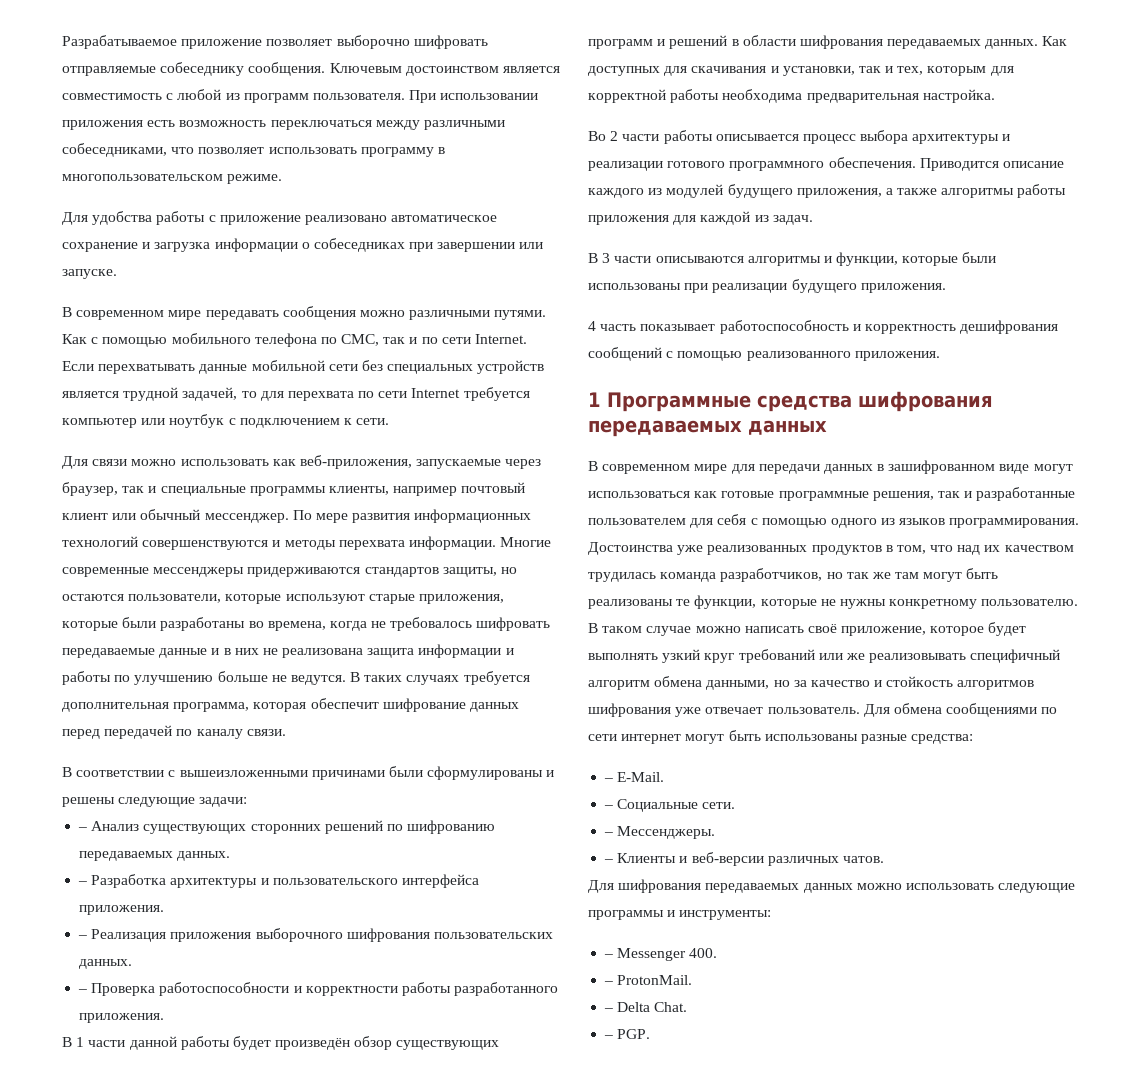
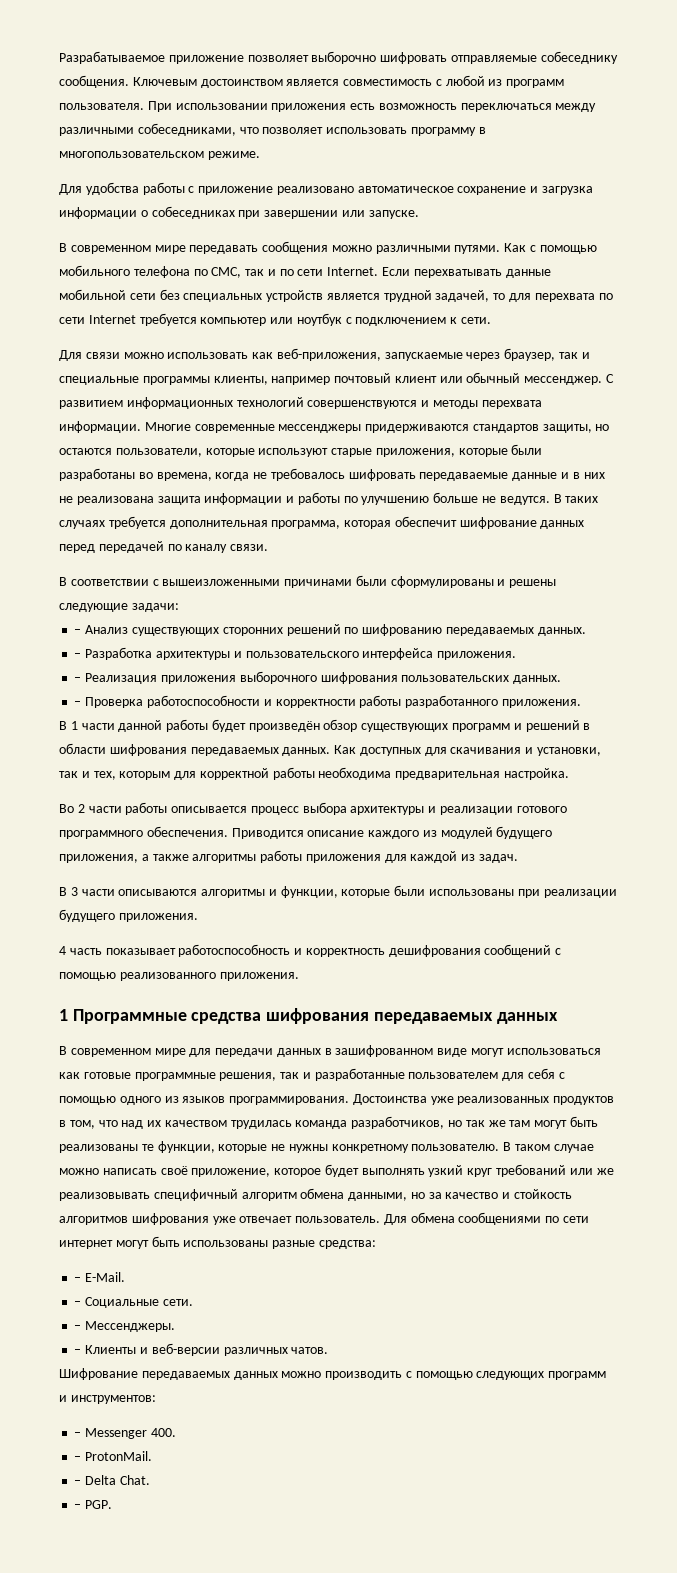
[292,510,411,523] По мере развития -> [606,374,615,383] [59,400,123,409] С развитием
[588,879,702,893] Для шифрования -> [59,1368,138,1380] Шифрование
[905,883,1076,893] [588,910,772,920] использовать следующие программы и инструменты: -> [325,1371,607,1380] [59,1395,156,1404] производить с помощью следующих программ и инструментов:

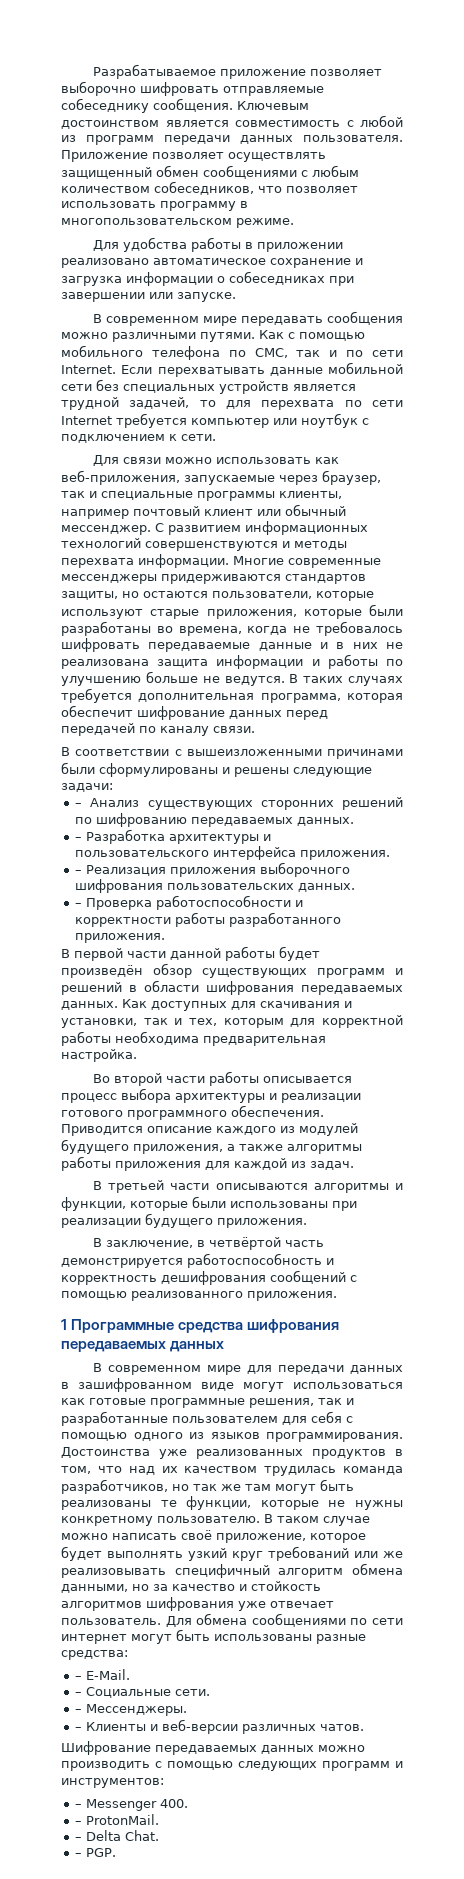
[59,101,597,112] [59,123,236,136] пользователя. При использовании приложения есть возможность переключаться между различными собеседниками, -> [164,135,403,145] [61,150,326,162] [61,165,359,179] [61,181,254,195] передачи данных пользователя. Приложение позволяет осуществлять защищенный обмен сообщениями с любым количеством собеседников,
[188,186,274,195] с приложение -> [244,242,343,252] в приложении
[70,721,78,730] 1 -> [74,948,123,961] первой
[77,804,85,813] 2 -> [113,1073,162,1086] второй
[70,887,78,896] 3 -> [108,1180,165,1193] третьей
[59,946,176,955] 4 часть показывает -> [92,1237,324,1250] [61,1258,183,1268] В заключение, в четвёртой часть демонстрируется

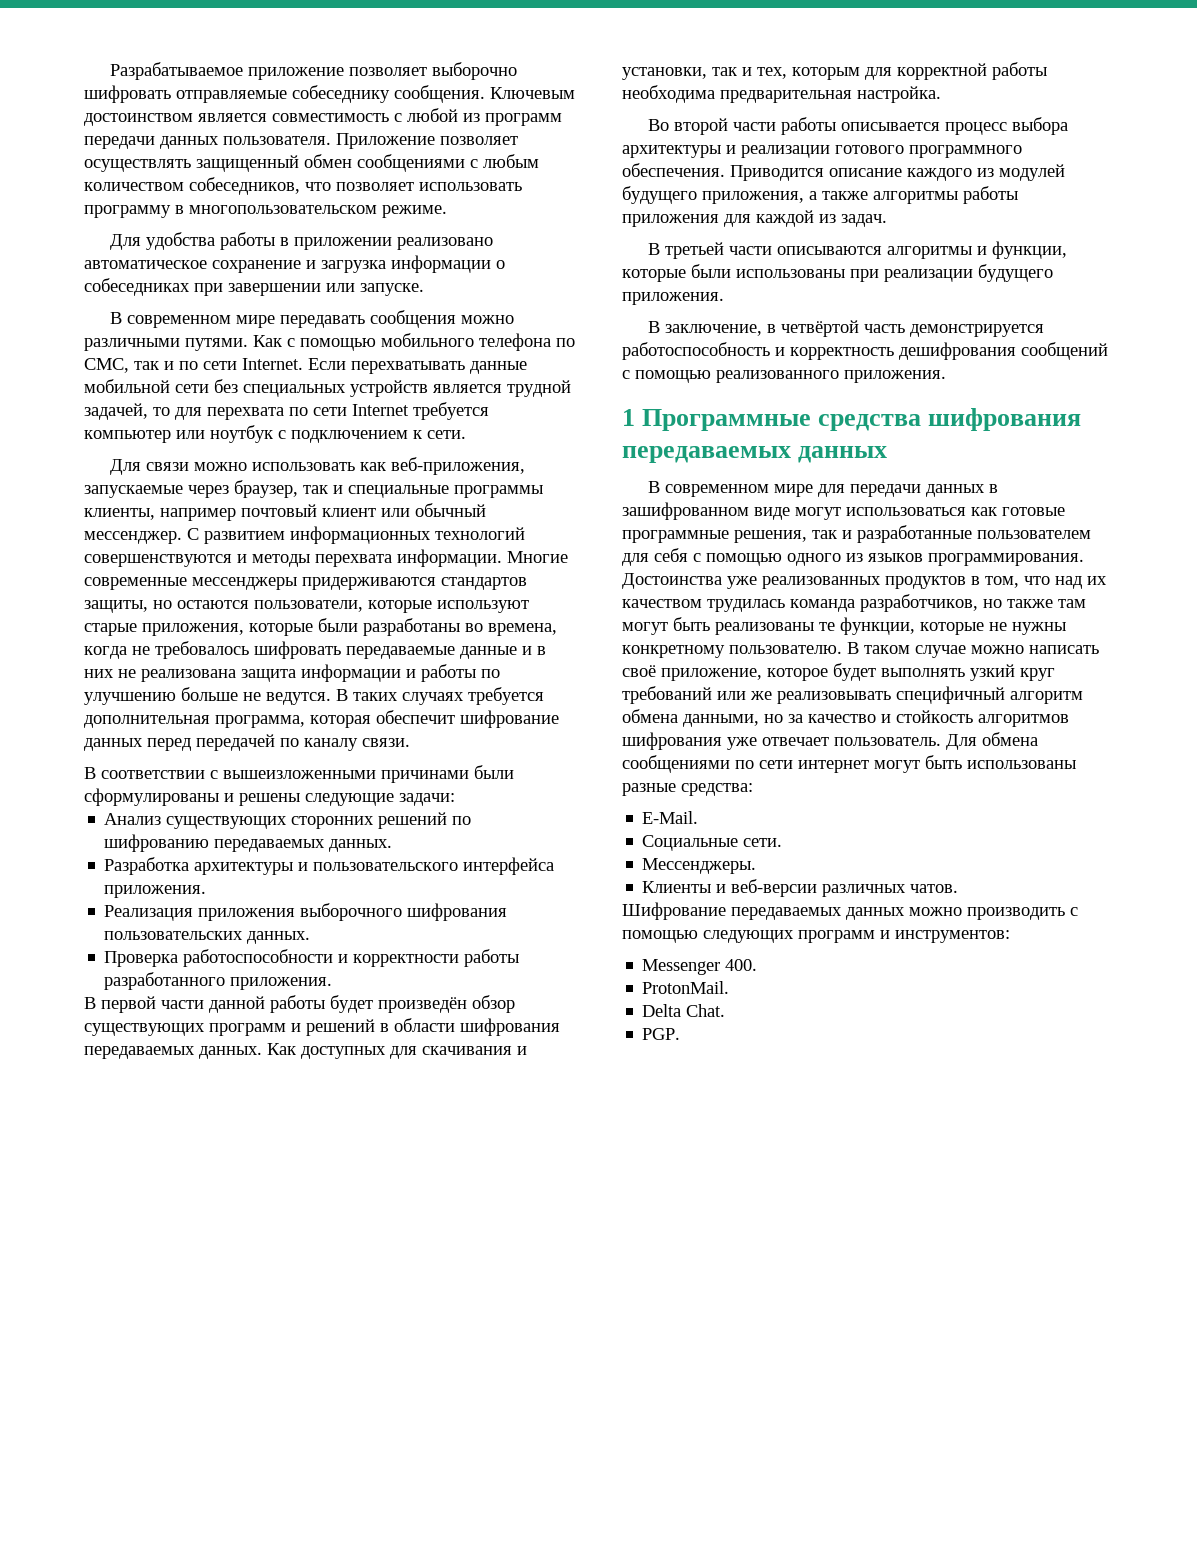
[75,803,83,807] – -> (455, 799) none
[75,837,83,841] – -> (393, 845) none
[75,870,83,874] – -> (207, 891) none
[75,903,83,907] – -> (311, 937) none
[193,1484,241,1491] так же -> [1007,599,1053,608] также
[75,1676,83,1680] – -> (753, 789) none
[75,1692,83,1696] – -> (699, 817) none
[75,1709,83,1713] – -> (783, 842) none
[75,1727,83,1731] – -> (757, 866) none
[75,1804,83,1808] – -> (1010, 936) none
[75,1821,83,1825] – -> (758, 965) none
[75,1837,83,1841] – -> (730, 987) none
[75,1853,83,1857] – -> (726, 1010) none

